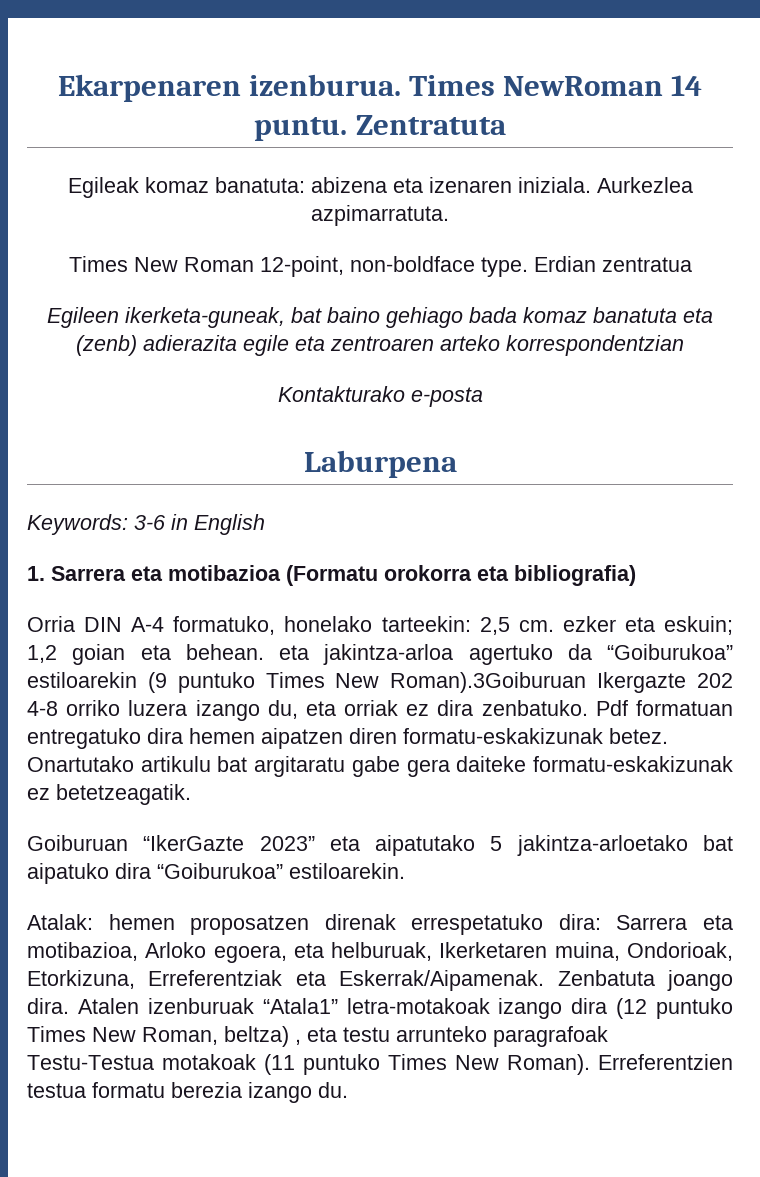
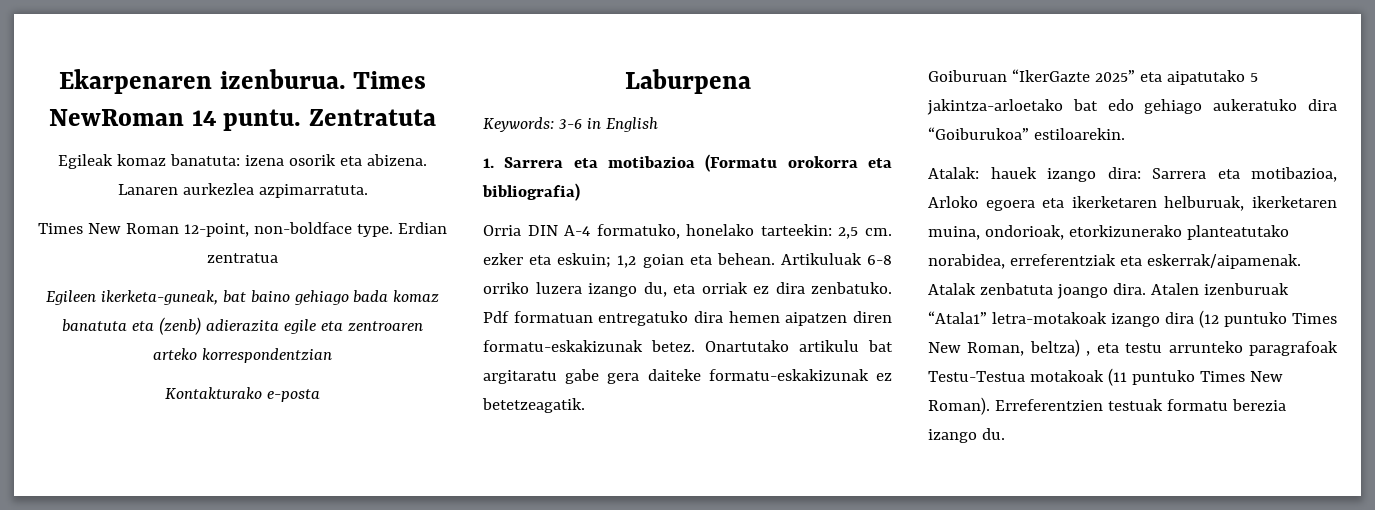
[310,177,693,193] abizena eta izenaren iniziala. Aurkezlea -> [245,154,427,166] [117,183,254,195] izena osorik eta abizena. Lanaren aurkezlea
[279,644,733,665] [27,672,733,693] [27,701,58,716] eta jakintza-arloa agertuko da “Goiburukoa” estiloarekin (9 puntuko Times New Roman).3Goiburuan Ikergazte 202 4-8 -> [780,253,892,265] Artikuluak 6-8
[259,836,315,851] 2023” -> [1094,70,1135,82] 2025”
[27,863,109,884] aipatuko -> [1107,99,1298,114] edo gehiago aukeratuko
[108,914,544,935] hemen proposatzen direnak errespetatuko -> [990,167,1096,182] hauek izango
[213,942,733,963] [27,970,655,991] egoera, eta helburuak, Ikerketaren muina, Ondorioak, Etorkizuna, Erreferentziak eta Eskerrak/Aipamenak. Zenbatuta -> [985,196,1337,211] [928,225,1289,240] [928,254,1301,269] [928,283,1053,295] egoera eta ikerketaren helburuak, ikerketaren muina, ondorioak, etorkizunerako planteatutako norabidea, erreferentziak eta eskerrak/aipamenak. Atalak zenbatuta
[27,1083,86,1098] testua -> [1107,399,1163,411] testuak

